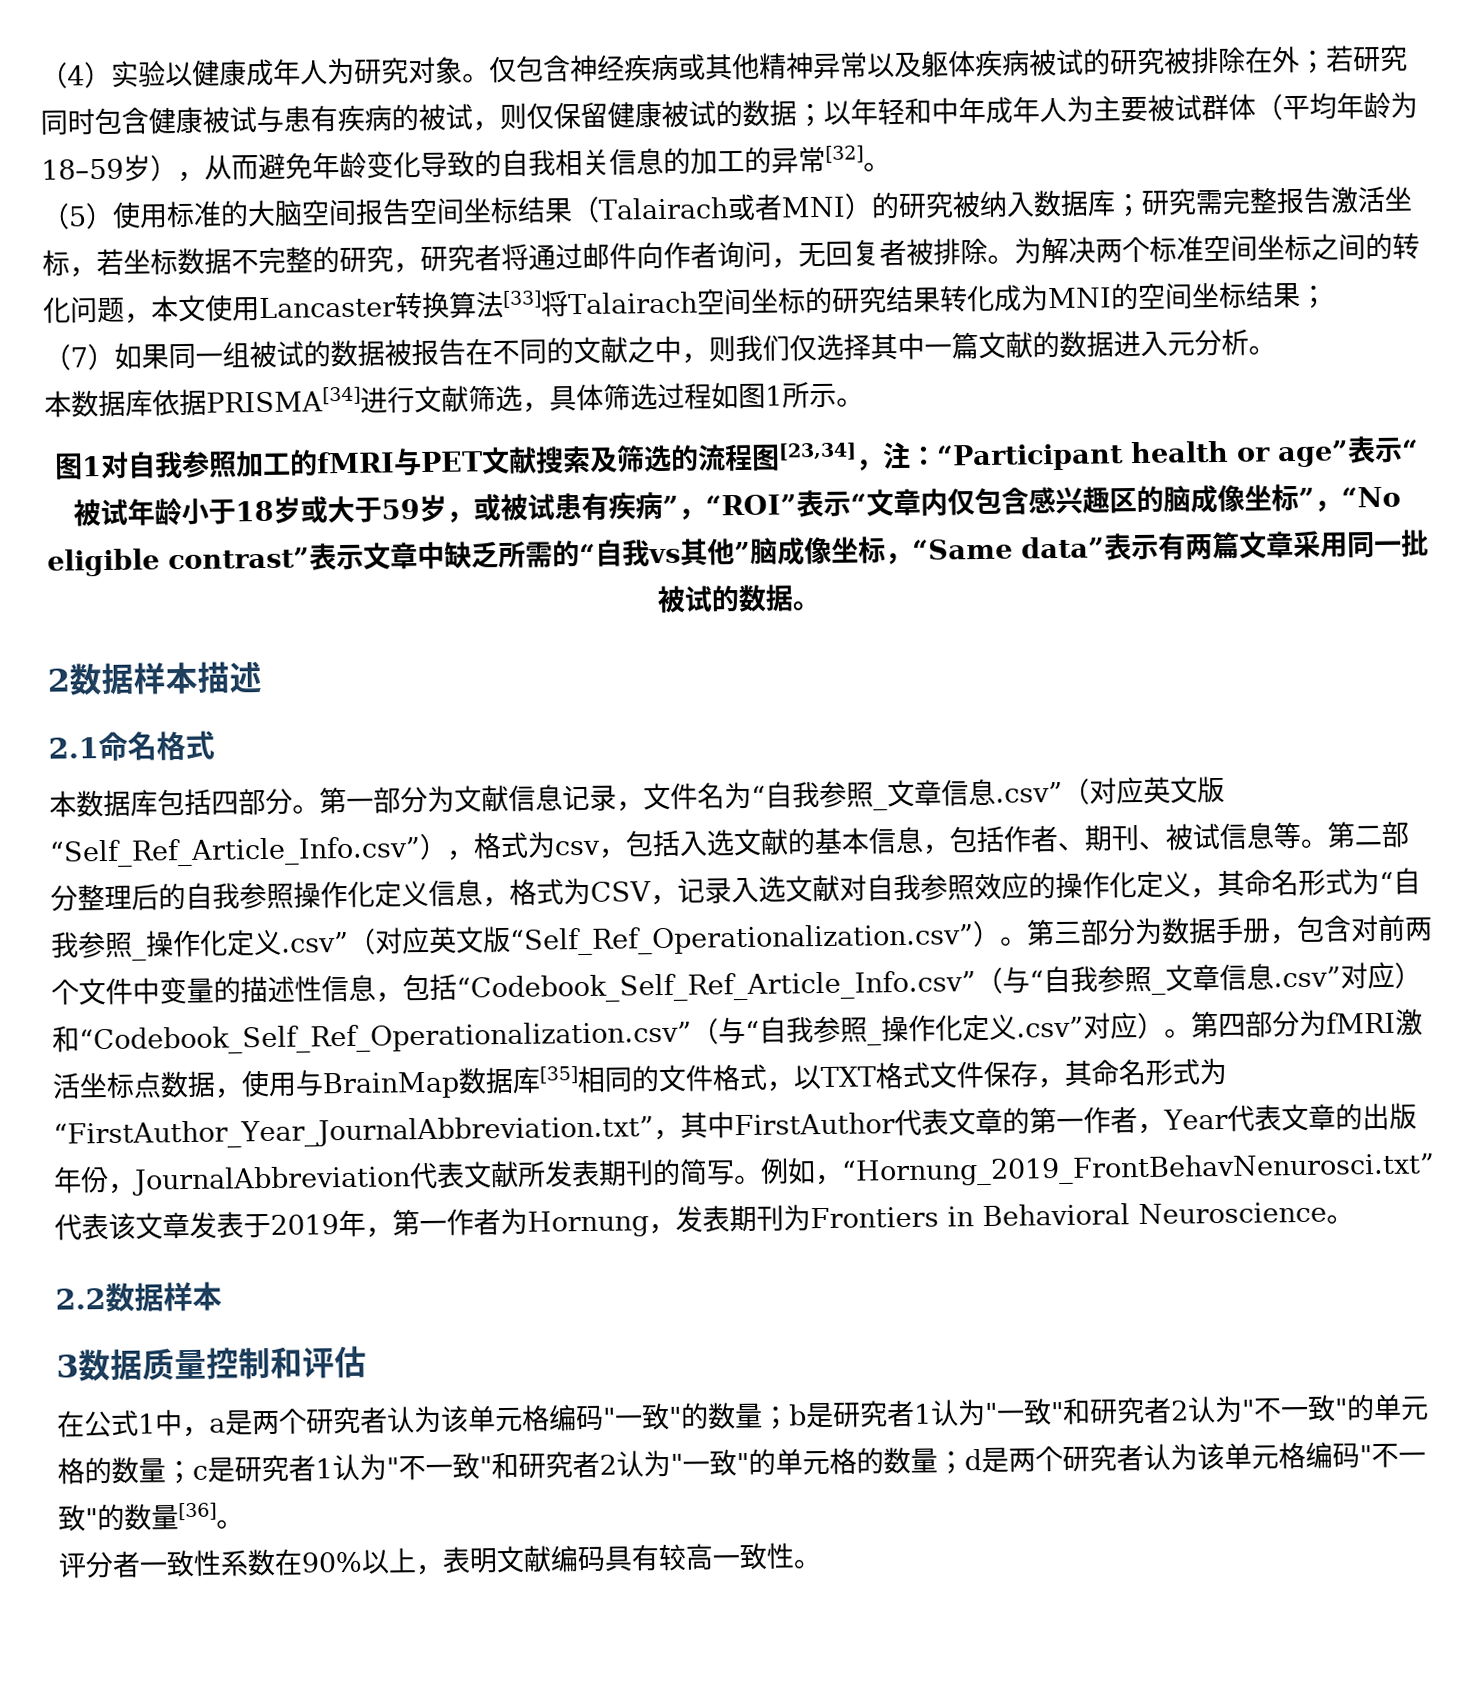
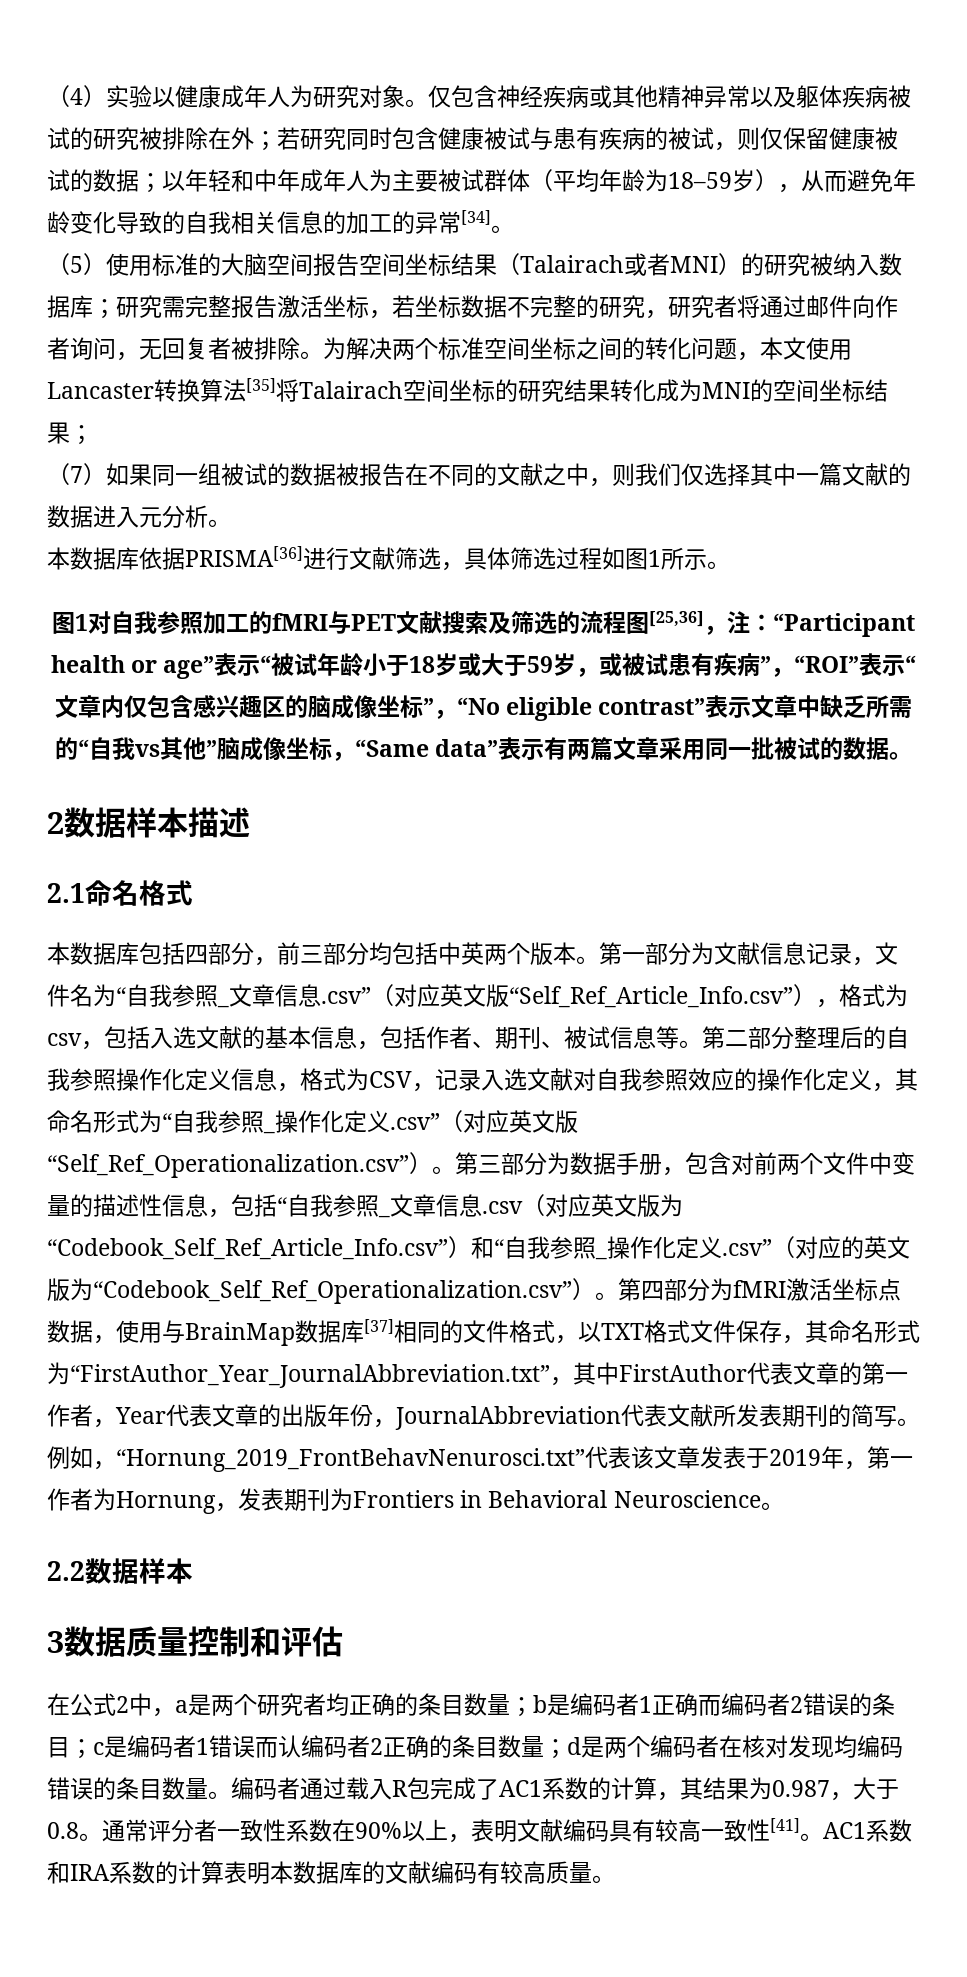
[825,145,864,163] [32] -> [461,210,491,225] [34]
[502,290,542,308] [33] -> [246,378,276,393] [35]
[206,386,361,413] PRISMA[34] -> [185,546,303,567] PRISMA[36]
[778,442,858,461] [23,34] -> [649,611,704,627] [25,36]
(293, 801) none -> [254,942,576,966] ，前三部分均包括中英两个版本
[456,961,1422,1004] [52,1012,1138,1056] “Codebook_Self_Ref_Article_Info.csv”（与“自我参照_文章信息.csv”对应）和“Codebook_Self_Ref_Operationalization.csv”（与“自我参照_操作化定义.csv”对应 -> [277,1194,683,1218] [47,1236,910,1260] [47,1278,572,1304] “自我参照_文章信息.csv（对应英文版为“Codebook_Self_Ref_Article_Info.csv”）和“自我参照_操作化定义.csv”（对应的英文版为“Codebook_Self_Ref_Operationalization.csv”
[539,1066,578,1084] [35] -> [364,1319,394,1334] [37]
[138,1413,156,1434] 1 -> [116,1696,129,1713] 2
[386,1393,1429,1434] [57,1441,1426,1485] [58,1502,244,1532] 认为该单元格编码"一致"的数量；b是研究者1认为"一致"和研究者2认为"不一致"的单元格的数量；c是研究者1认为"不一致"和研究者2认为"一致"的单元格的数量；d是两个研究者认为该单元格编码"不一致"的数量[36]。 // -> [326,1693,895,1717] [47,1735,903,1759] [47,1777,899,1801] [47,1819,148,1842] 均正确的条目数量；b是编码者1正确而编码者2错误的条目；c是编码者1错误而认编码者2正确的条目数量；d是两个编码者在核对发现均编码错误的条目数量。编码者通过载入R包完成了AC1系数的计算，其结果为0.987，大于0.8。通常
(795, 1556) none -> [770,1818,800,1833] [800,1819,912,1842] [47,1861,592,1884] [41]。AC1系数和IRA系数的计算表明本数据库的文献编码有较高质量

